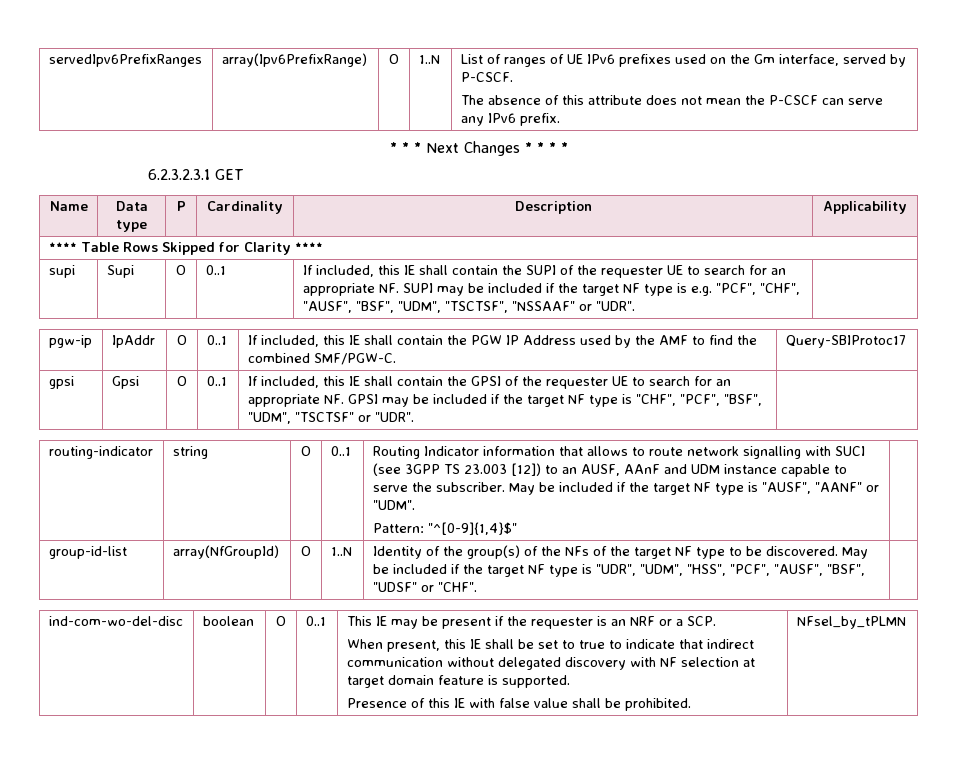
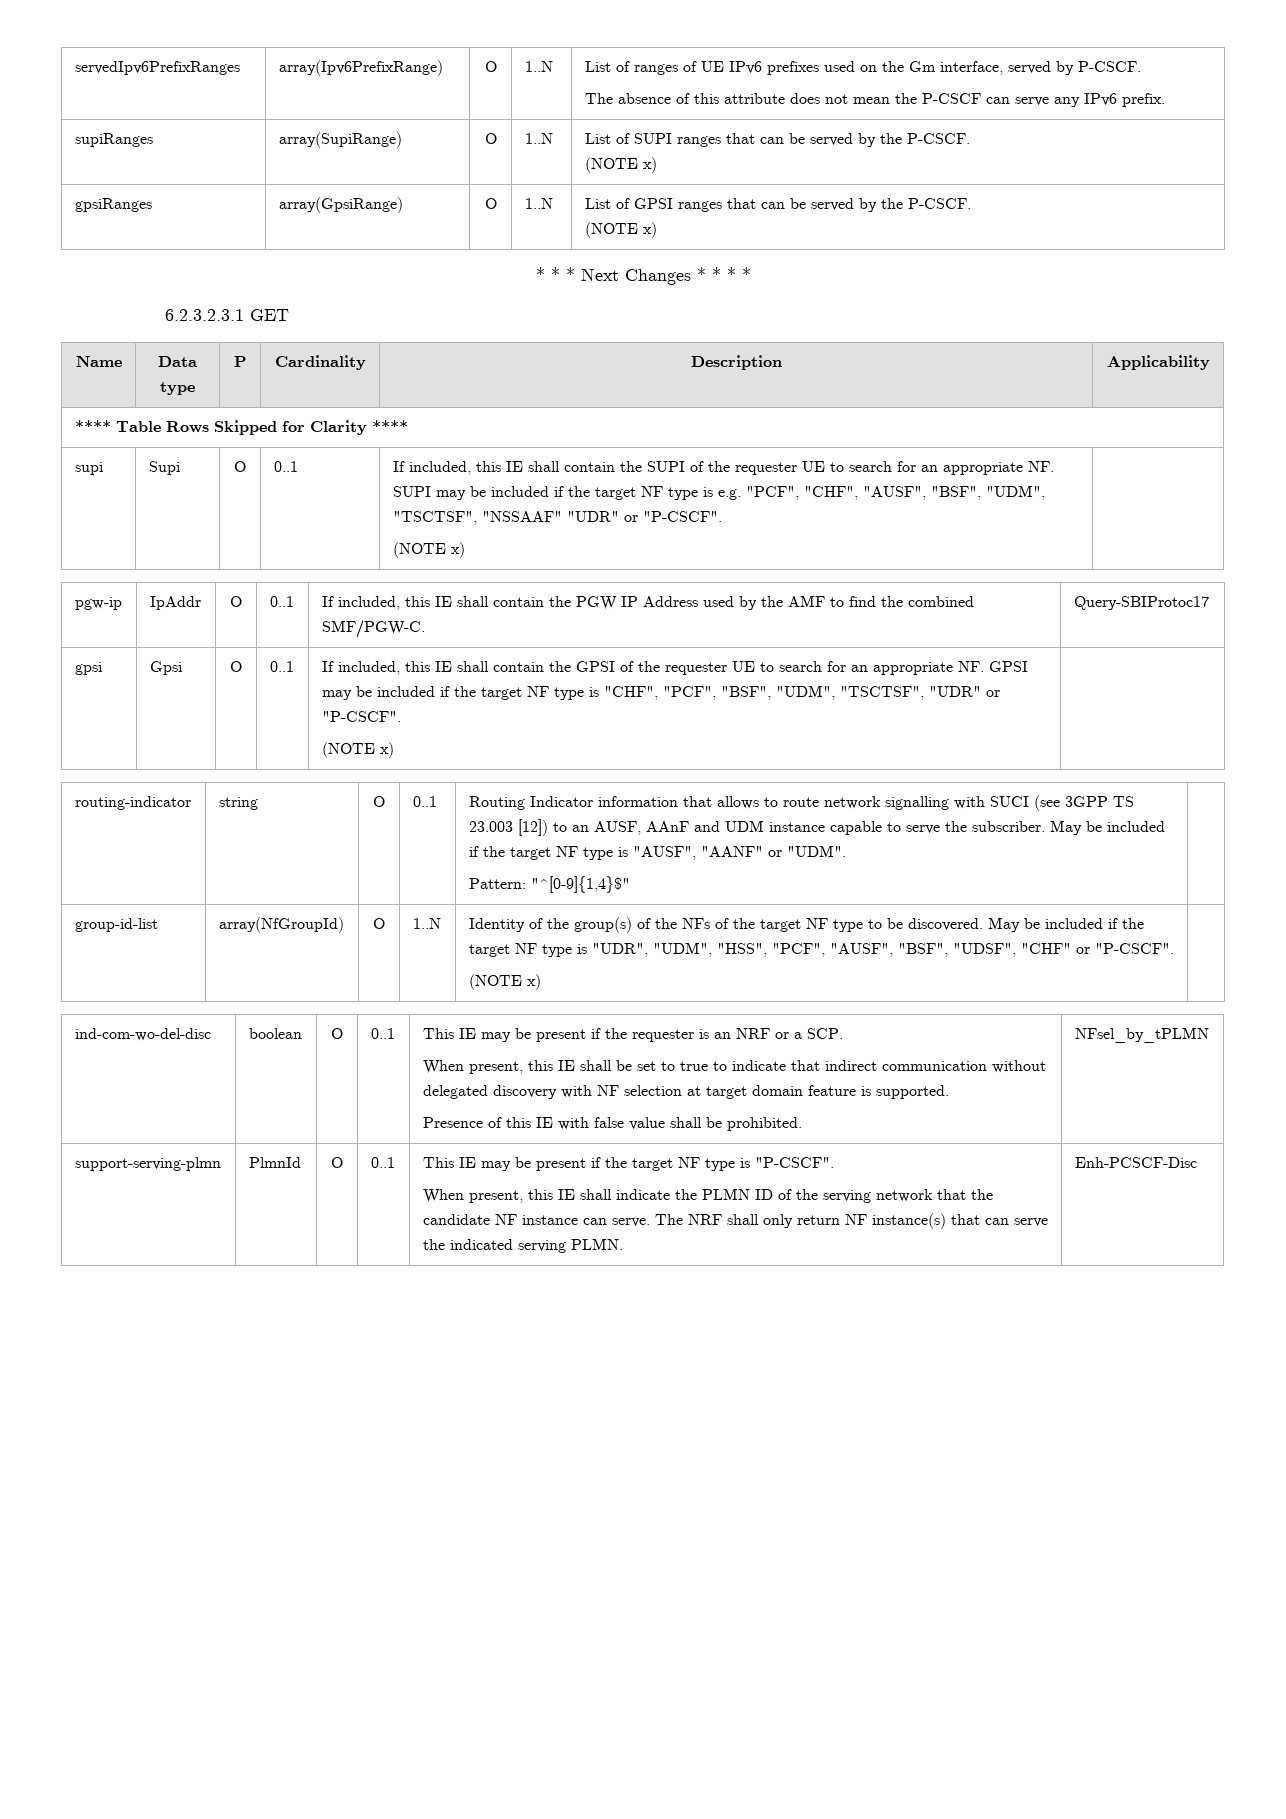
(560, 119) none -> [74,133,153,147] [278,132,402,148] [484,133,497,144] [524,133,553,144] [584,133,970,147] [584,157,657,173] [74,198,152,212] [278,197,403,213] [484,198,497,209] [524,198,553,209] [584,198,971,212] [584,222,657,238] // supiRanges | array(SupiRange) | O | 1..N | List of SUPI ranges that can be served by the P-CSCF. // (NOTE x) // gpsiRanges | array(GpsiRange) | O | 1..N | List of GPSI ranges that can be served by the P-CSCF. // (NOTE x)
[578,301,635,311] or "UDR". -> [566,511,722,522] [392,542,465,558] "UDR" or "P-CSCF". // (NOTE x)
[294,412,414,422] "TSCTSF" or "UDR". -> [839,686,1000,700] [321,711,401,722] [321,742,394,758] "TSCTSF", "UDR" or "P-CSCF". // (NOTE x)
[372,582,477,592] "UDSF" or "CHF". -> [952,943,1174,957] [468,974,541,990] "UDSF", "CHF" or "P-CSCF". // (NOTE x)
(906, 622) none -> [74,1157,221,1171] [248,1157,301,1168] [331,1157,343,1168] [370,1157,395,1168] [422,1157,834,1171] [422,1188,993,1203] [422,1213,1048,1229] [422,1238,623,1253] [1074,1157,1197,1168] // support-serving-plmn | PlmnId | O | 0..1 | This IE may be present if the target NF type is "P-CSCF". // When present, this IE shall indicate the PLMN ID of the serving network that the candidate NF instance can serve. The NRF shall only return NF instance(s) that can serve the indicated serving PLMN. | Enh-PCSCF-Disc

